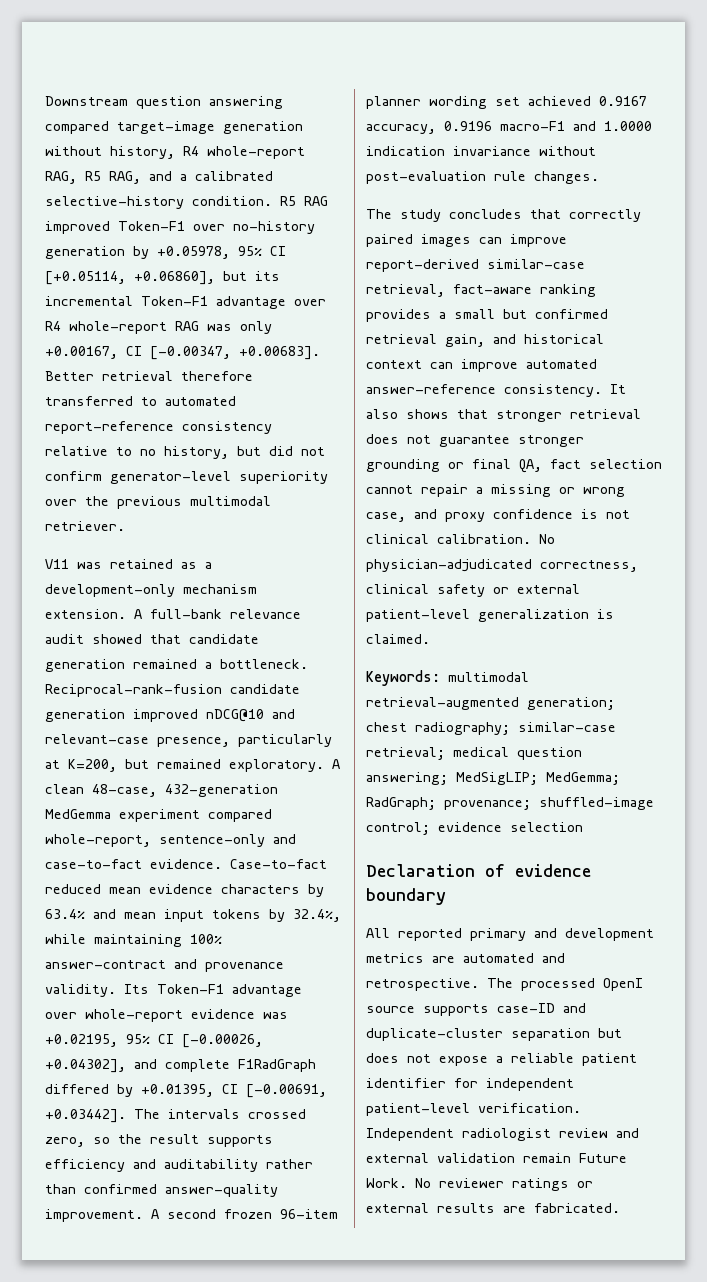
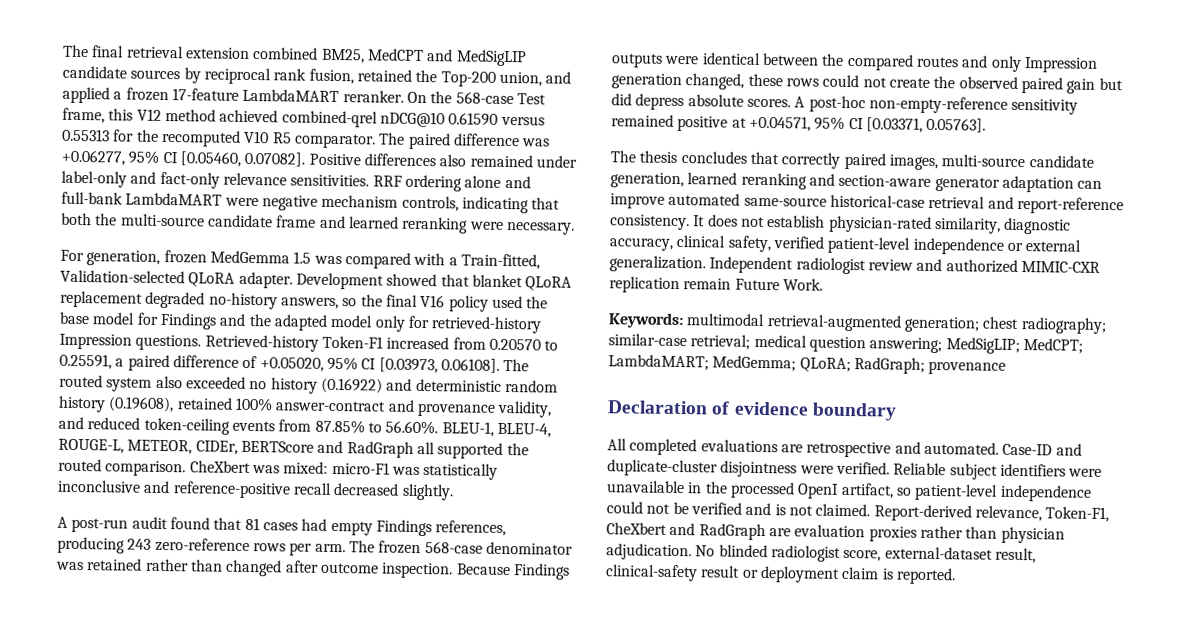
[45,96,283,109] [45,121,303,134] [45,146,305,159] [45,171,273,184] [45,196,328,209] [45,221,315,234] [45,246,286,259] [45,271,280,285] [45,296,326,309] [45,321,272,334] [45,346,320,360] [45,371,253,381] [45,396,236,406] [45,421,272,434] [45,446,325,459] [45,471,328,484] [45,496,271,509] [45,521,125,531] [45,559,212,569] [45,584,257,597] [45,609,301,619] [45,634,259,644] [45,659,308,672] [45,684,300,697] [45,709,295,722] [45,734,332,747] [45,759,340,772] [45,784,278,797] [45,809,272,822] [45,834,296,847] [45,859,327,869] [45,884,324,897] [45,909,341,922] [45,934,222,947] [45,959,284,972] [45,984,302,997] [45,1009,288,1022] [45,1034,263,1048] [45,1059,316,1073] [45,1084,327,1098] [45,1109,306,1123] [45,1134,273,1147] [45,1159,313,1172] [45,1184,278,1197] [45,1209,338,1222] [366,96,647,109] [366,121,652,134] [366,146,596,156] [366,171,599,184] [366,209,441,222] Downstream question answering compared target-image generation without history, R4 whole-report RAG, R5 RAG, and a calibrated selective-history condition. R5 RAG improved Token-F1 over no-history generation by +0.05978, 95% CI [+0.05114, +0.06860], but its incremental Token-F1 advantage over R4 whole-report RAG was only +0.00167, CI [-0.00347, +0.00683]. Better retrieval therefore transferred to automated report-reference consistency relative to no history, but did not confirm generator-level superiority over the previous multimodal retriever. // V11 was retained as a development-only mechanism extension. A full-bank relevance audit showed that candidate generation remained a bottleneck. Reciprocal-rank-fusion candidate generation improved nDCG@10 and relevant-case presence, particularly at K=200, but remained exploratory. A clean 48-case, 432-generation MedGemma experiment compared whole-report, sentence-only and case-to-fact evidence. Case-to-fact reduced mean evidence characters by 63.4% and mean input tokens by 32.4%, while maintaining 100% answer-contract and provenance validity. Its Token-F1 advantage over whole-report evidence was +0.02195, 95% CI [-0.00026, +0.04302], and complete F1RadGraph differed by +0.01395, CI [-0.00691, +0.03442]. The intervals crossed zero, so the result supports efficiency and auditability rather than confirmed answer-quality improvement. A second frozen 96-item planner wording set achieved 0.9167 accuracy, 0.9196 macro-F1 and 1.0000 indication invariance without post-evaluation rule changes. // The study -> [63,44,527,67] [62,65,572,87] [62,86,546,105] [62,107,545,128] [62,128,551,150] [61,149,577,168] [61,170,531,192] [61,191,561,214] [61,212,575,235] [60,249,540,270] [60,269,573,291] [60,290,549,312] [59,311,543,334] [59,333,559,352] [59,353,530,374] [59,374,558,394] [58,395,553,418] [58,416,551,438] [58,438,529,459] [58,458,499,480] [57,479,454,501] [57,516,507,537] [57,536,573,556] [56,558,570,580] [611,52,1098,73] [611,73,1123,94] [611,93,1079,115] [611,114,987,133] [610,150,678,163] The final retrieval extension combined BM25, MedCPT and MedSigLIP candidate sources by reciprocal rank fusion, retained the Top-200 union, and applied a frozen 17-feature LambdaMART reranker. On the 568-case Test frame, this V12 method achieved combined-qrel nDCG@10 0.61590 versus 0.55313 for the recomputed V10 R5 comparator. The paired difference was +0.06277, 95% CI [0.05460, 0.07082]. Positive differences also remained under label-only and fact-only relevance sensitivities. RRF ordering alone and full-bank LambdaMART were negative mechanism controls, indicating that both the multi-source candidate frame and learned reranking were necessary. // For generation, frozen MedGemma 1.5 was compared with a Train-fitted, Validation-selected QLoRA adapter. Development showed that blanket QLoRA replacement degraded no-history answers, so the final V16 policy used the base model for Findings and the adapted model only for retrieved-history Impression questions. Retrieved-history Token-F1 increased from 0.20570 to 0.25591, a paired difference of +0.05020, 95% CI [0.03973, 0.06108]. The routed system also exceeded no history (0.16922) and deterministic random history (0.19608), retained 100% answer-contract and provenance validity, and reduced token-ceiling events from 87.85% to 56.60%. BLEU-1, BLEU-4, ROUGE-L, METEOR, CIDEr, BERTScore and RadGraph all supported the routed comparison. CheXbert was mixed: micro-F1 was statistically inconclusive and reference-positive recall decreased slightly. // A post-run audit found that 81 cases had empty Findings references, producing 243 zero-reference rows per arm. The frozen 568-case denominator was retained rather than changed after outcome inspection. Because Findings outputs were identical between the compared routes and only Impression generation changed, these rows could not create the observed paired gain but did depress absolute scores. A post-hoc non-empty-reference sensitivity remained positive at +0.04571, 95% CI [0.03371, 0.05763]. // The thesis
[421,234,567,247] [366,259,585,272] [366,284,596,297] [366,309,608,322] [366,334,604,347] [366,359,597,372] [366,384,626,397] [366,409,641,422] [366,434,584,447] [366,459,662,473] [366,484,625,497] [366,509,630,522] [366,534,555,544] [366,559,638,572] [366,584,580,597] [366,609,614,622] [366,634,430,644] images can improve report-derived similar-case retrieval, fact-aware ranking provides a small but confirmed retrieval gain, and historical context can improve automated answer-reference consistency. It also shows that stronger retrieval does not guarantee stronger grounding or final QA, fact selection cannot repair a missing or wrong case, and proxy confidence is not clinical calibration. No physician-adjudicated correctness, clinical safety or external patient-level generalization is claimed. -> [888,154,1094,171] [610,172,1103,193] [610,192,1124,215] [610,214,1072,235] [609,234,1082,255] [609,255,1100,275] [609,276,823,294] images, multi-source candidate generation, learned reranking and section-aware generator adaptation can improve automated same-source historical-case retrieval and report-reference consistency. It does not establish physician-rated similarity, diagnostic accuracy, clinical safety, verified patient-level independence or external generalization. Independent radiologist review and authorized MIMIC-CXR replication remain Future Work.
[546,772,620,785] [366,797,654,810] [366,822,583,835] MedGemma; RadGraph; provenance; shuffled-image control; evidence selection -> [1022,338,1083,354] [608,354,1007,375] MedCPT; LambdaMART; MedGemma; QLoRA; RadGraph; provenance
[398,928,654,941] [366,953,565,963] [366,978,643,991] [366,1003,586,1016] [366,1028,622,1041] [366,1053,637,1066] [366,1078,574,1091] [366,1103,581,1116] [366,1128,639,1141] [366,1153,627,1163] [366,1178,593,1191] [366,1203,620,1213] reported primary and development metrics are automated and retrospective. The processed OpenI source supports case-ID and duplicate-cluster separation but does not expose a reliable patient identifier for independent patient-level verification. Independent radiologist review and external validation remain Future Work. No reviewer ratings or external results are fabricated. -> [629,438,1082,458] [607,459,1103,480] [606,480,1092,502] [606,501,1110,523] [606,522,1065,544] [606,543,1036,564] [605,564,956,585] completed evaluations are retrospective and automated. Case-ID and duplicate-cluster disjointness were verified. Reliable subject identifiers were unavailable in the processed OpenI artifact, so patient-level independence could not be verified and is not claimed. Report-derived relevance, Token-F1, CheXbert and RadGraph are evaluation proxies rather than physician adjudication. No blinded radiologist score, external-dataset result, clinical-safety result or deployment claim is reported.

